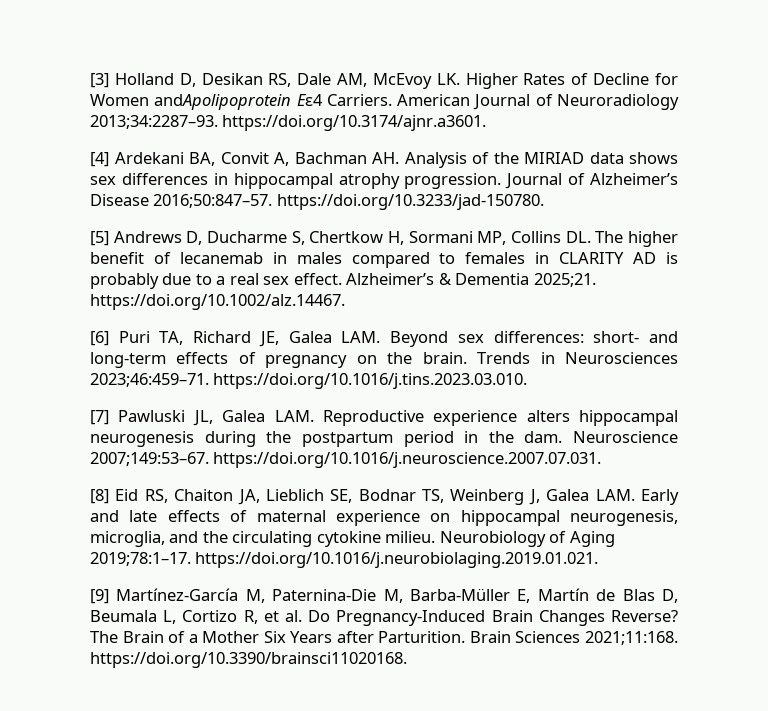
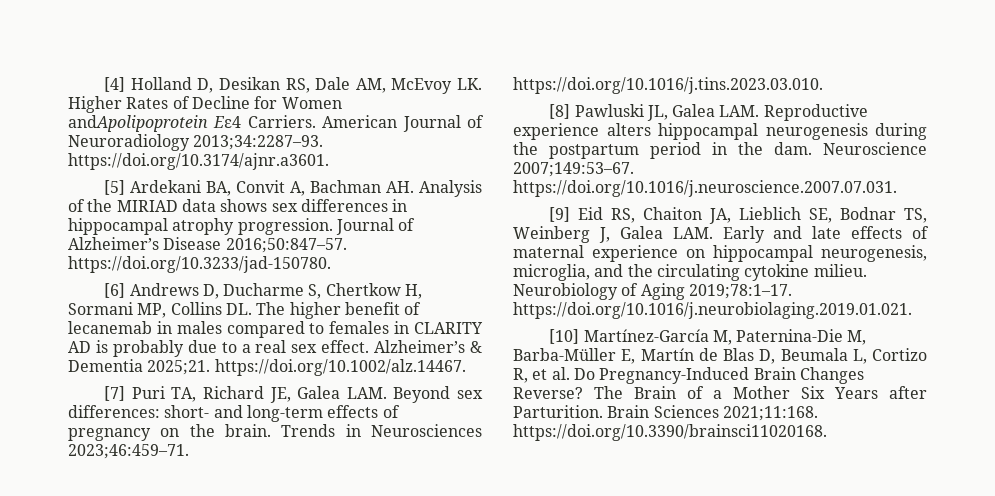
[90,73,109,88] [3] -> [104,77,126,92] [4]
[90,152,109,167] [4] -> [104,180,126,195] [5]
[90,231,109,246] [5] -> [104,283,126,298] [6]
[90,331,109,346] [6] -> [104,386,126,401] [7]
[90,410,109,425] [7] -> [549,104,571,119] [8]
[90,489,109,504] [8] -> [549,207,571,222] [9]
[90,589,109,604] [9] -> [549,329,580,344] [10]

